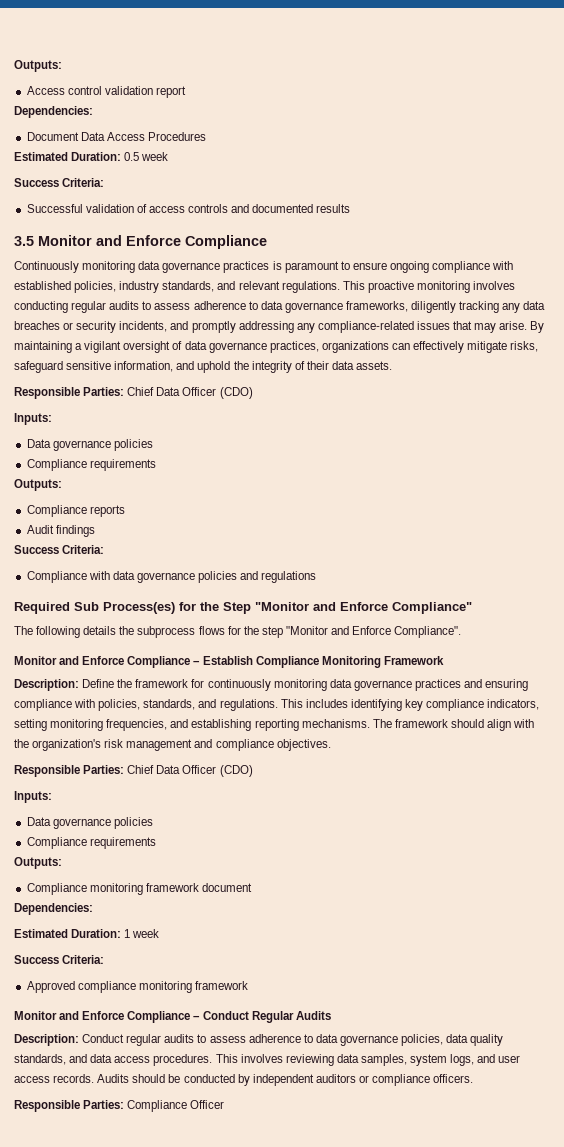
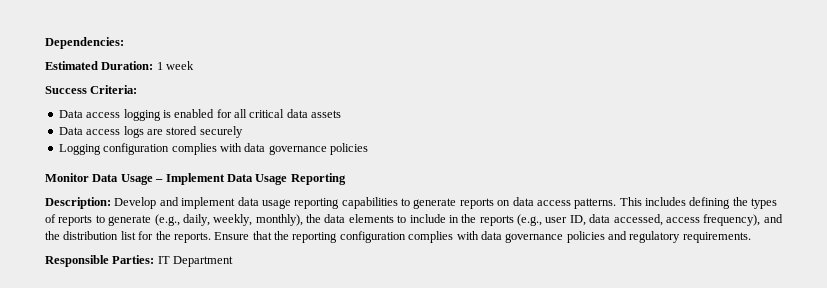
[14,60,62,72] [26,86,186,98] [14,106,93,118] [26,132,206,141] [14,152,169,161] [14,178,105,187] [26,204,351,213] [14,235,267,249] [14,261,514,273] [14,281,516,293] [14,301,546,313] [14,321,545,333] [14,341,539,353] [14,361,393,373] [14,387,253,399] [14,413,52,425] [26,439,153,451] [26,459,156,471] [14,479,62,491] [26,505,125,517] [26,525,95,537] [14,545,105,554] [26,571,317,583] [14,602,472,614] [14,626,462,638] [14,656,444,668] [14,679,529,691] [14,699,540,711] [14,719,535,731] [14,739,331,751] [14,765,253,777] [14,791,52,803] [26,817,153,829] [26,837,156,849] [14,857,62,869] [26,883,252,895] Outputs: // Access control validation report // Dependencies: // Document Data Access Procedures // Estimated Duration: 0.5 week // Success Criteria: // Successful validation of access controls and documented results // 3.5 Monitor and Enforce Compliance // Continuously monitoring data governance practices is paramount to ensure ongoing compliance with established policies, industry standards, and relevant regulations. This proactive monitoring involves conducting regular audits to assess adherence to data governance frameworks, diligently tracking any data breaches or security incidents, and promptly addressing any compliance-related issues that may arise. By maintaining a vigilant oversight of data governance practices, organizations can effectively mitigate risks, safeguard sensitive information, and uphold the integrity of their data assets. // Responsible Parties: Chief Data Officer (CDO) // Inputs: // Data governance policies // Compliance requirements // Outputs: // Compliance reports // Audit findings // Success Criteria: // Compliance with data governance policies and regulations // Required Sub Process(es) for the Step "Monitor and Enforce Compliance" // The following details the subprocess flows for the step "Monitor and Enforce Compliance". // Monitor and Enforce Compliance – Establish Compliance Monitoring Framework // Description: Define the framework for continuously monitoring data governance practices and ensuring compliance with policies, standards, and regulations. This includes identifying key compliance indicators, setting monitoring frequencies, and establishing reporting mechanisms. The framework should align with the organization's risk management and compliance objectives. // Responsible Parties: Chief Data Officer (CDO) // Inputs: // Data governance policies // Compliance requirements // Outputs: // Compliance monitoring framework document // -> (45, 43) none
[26,981,248,993] [14,1011,331,1023] [14,1034,504,1046] [14,1054,521,1066] [14,1074,474,1086] [14,1100,225,1112] Approved compliance monitoring framework // Monitor and Enforce Compliance – Conduct Regular Audits // Description: Conduct regular audits to assess adherence to data governance policies, data quality standards, and data access procedures. This involves reviewing data samples, system logs, and user access records. Audits should be conducted by independent auditors or compliance officers. // Responsible Parties: Compliance Officer -> [58,109,342,121] [58,126,243,138] [58,143,368,155] [45,173,346,185] [45,197,778,209] [45,214,783,226] [45,231,751,243] [45,255,234,267] Data access logging is enabled for all critical data assets // Data access logs are stored securely // Logging configuration complies with data governance policies // Monitor Data Usage – Implement Data Usage Reporting // Description: Develop and implement data usage reporting capabilities to generate reports on data access patterns. This includes defining the types of reports to generate (e.g., daily, weekly, monthly), the data elements to include in the reports (e.g., user ID, data accessed, access frequency), and the distribution list for the reports. Ensure that the reporting configuration complies with data governance policies and regulatory requirements. // Responsible Parties: IT Department

